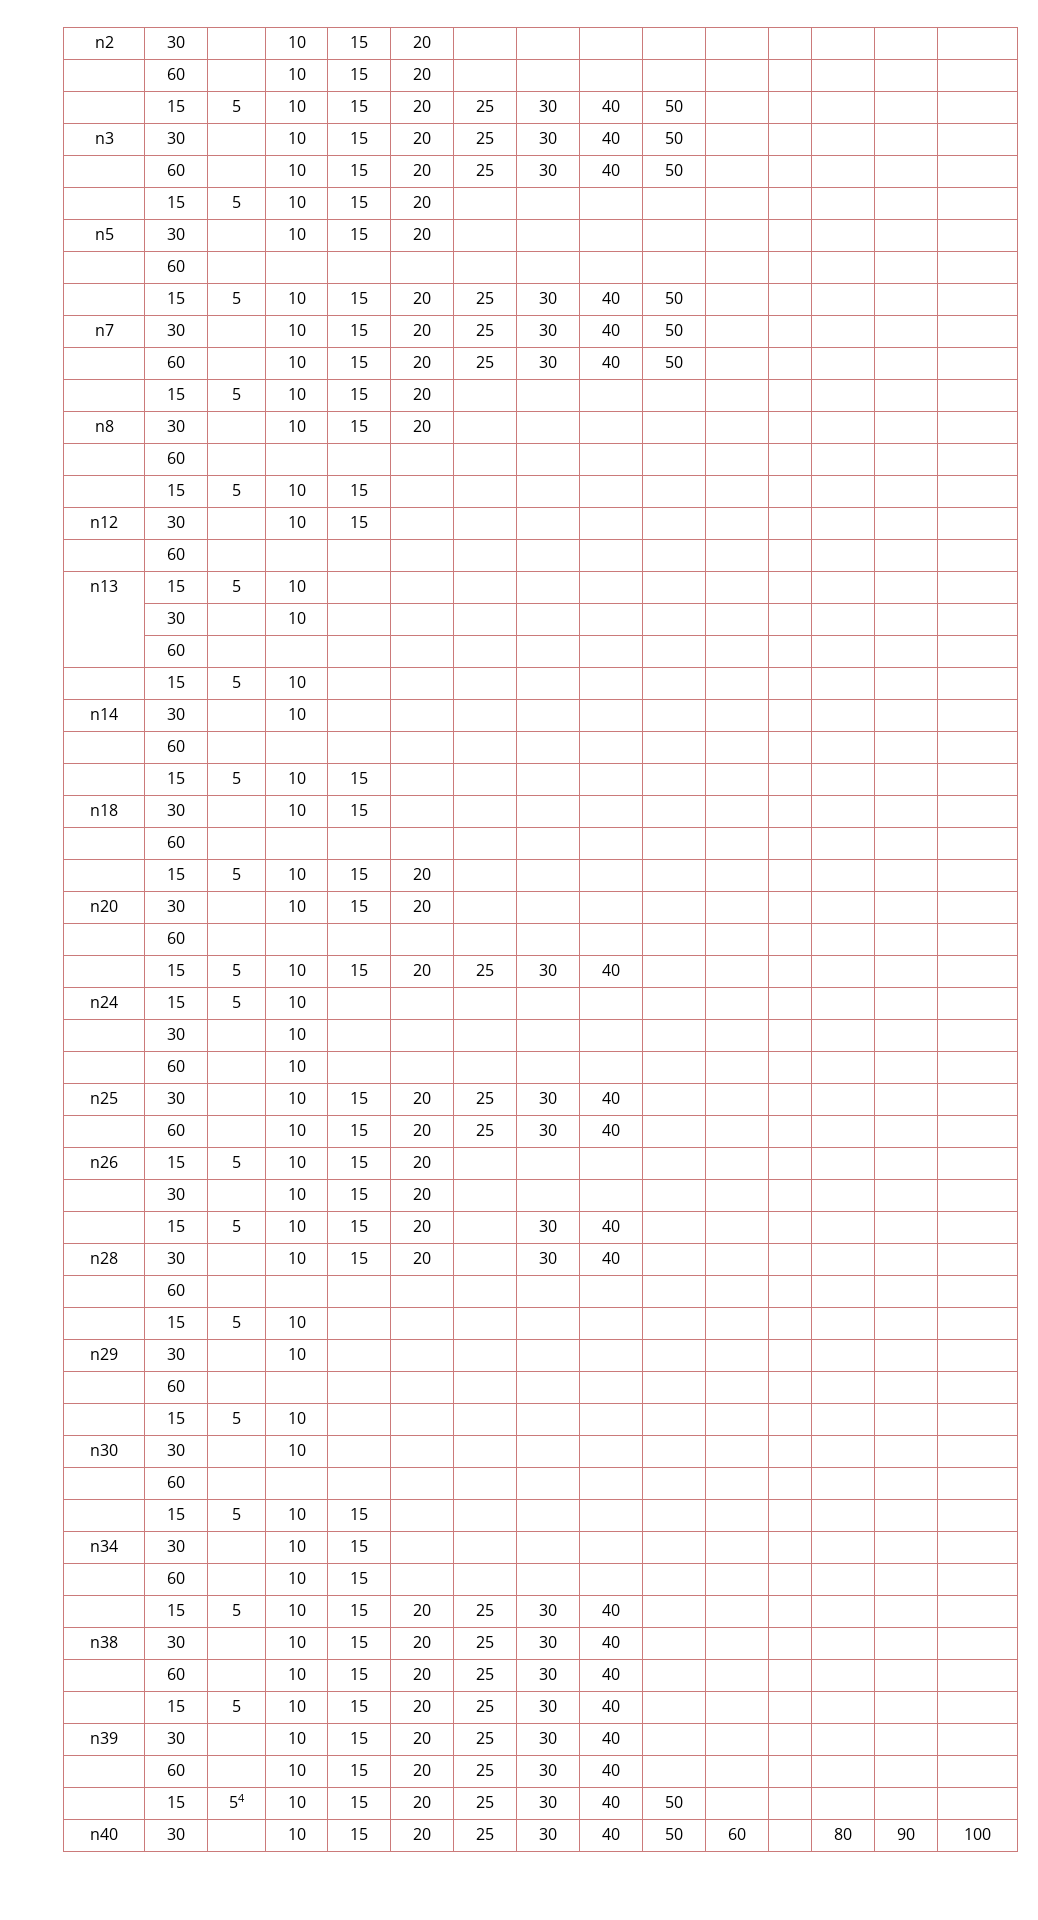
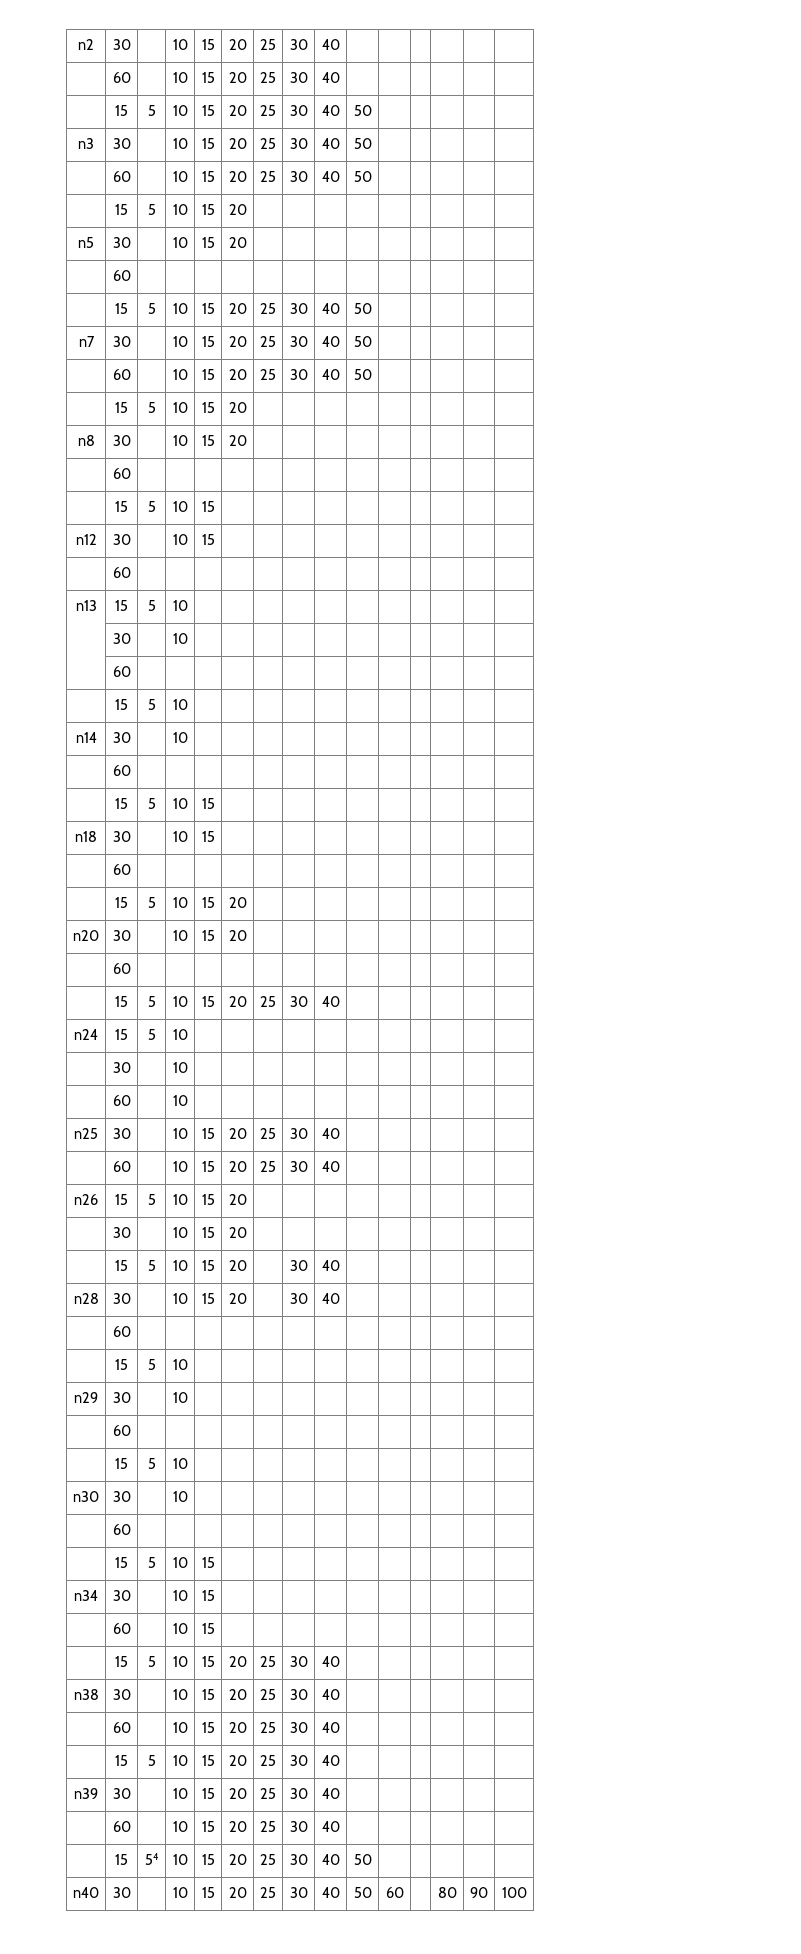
[167,68,185,80] [287,68,306,80] [350,68,368,80] [413,68,431,80] | | | | | | | | // | 60 | | 10 | 15 | 20 | | | -> [260,39,276,50] [289,39,308,50] [321,39,340,50] [112,72,131,83] [172,72,188,83] [201,72,215,83] [228,72,247,83] [260,72,276,83] [289,72,308,83] [321,72,340,83] 25 | 30 | 40 | | | | | | // | 60 | | 10 | 15 | 20 | 25 | 30 | 40

